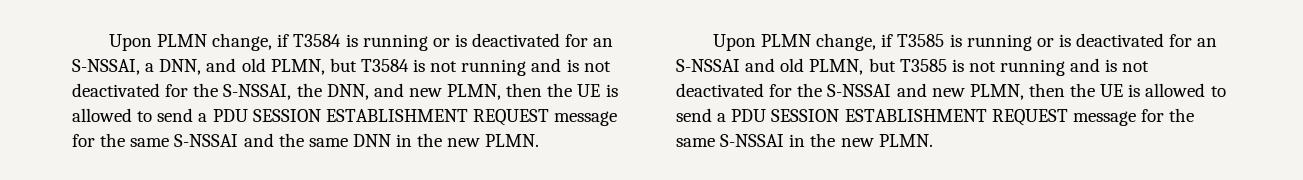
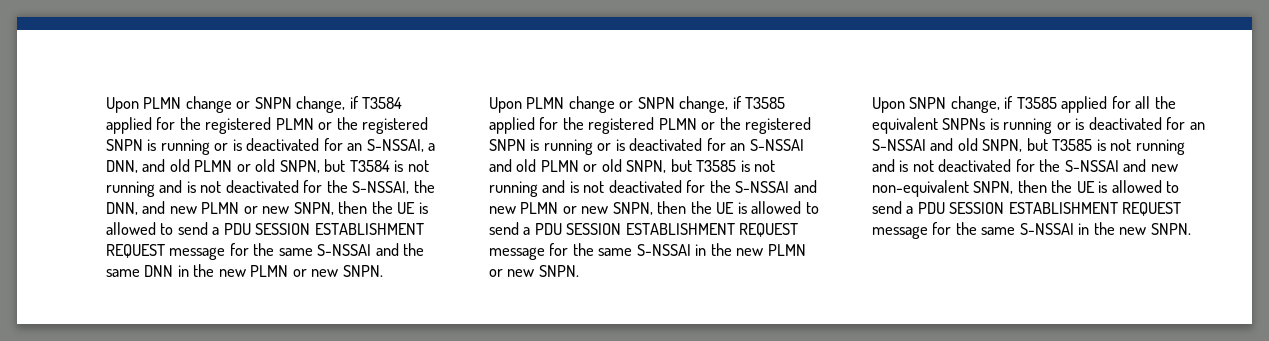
[108,33,342,51] Upon PLMN change, if T3584 -> [106,96,403,113] [106,117,429,134] [106,139,143,151] Upon PLMN change or SNPN change, if T3584 applied for the registered PLMN or the registered SNPN
[270,59,325,75] PLMN, -> [194,159,320,173] PLMN or old SNPN,
[447,84,502,100] PLMN, -> [201,202,334,215] PLMN or new SNPN,
[485,134,540,147] [712,33,945,51] PLMN. // Upon PLMN change, if T3585 -> [250,265,383,277] [489,96,786,113] [489,117,812,134] [489,139,526,151] PLMN or new SNPN. // Upon PLMN change or SNPN change, if T3585 applied for the registered PLMN or the registered SNPN
[809,59,864,75] PLMN, -> [540,159,667,173] PLMN or old SNPN,
[969,84,1024,100] PLMN, -> [520,202,653,215] PLMN or new SNPN,
[878,134,933,147] PLMN. -> [767,244,806,256] [489,265,579,277] [872,96,1176,113] [872,117,1205,134] [872,138,1185,155] [872,159,1178,172] [872,180,1180,197] [872,201,1182,216] [872,222,1191,239] PLMN or new SNPN. // Upon SNPN change, if T3585 applied for all the equivalent SNPNs is running or is deactivated for an S-NSSAI and old SNPN, but T3585 is not running and is not deactivated for the S-NSSAI and new non-equivalent SNPN, then the UE is allowed to send a PDU SESSION ESTABLISHMENT REQUEST message for the same S-NSSAI in the new SNPN.

